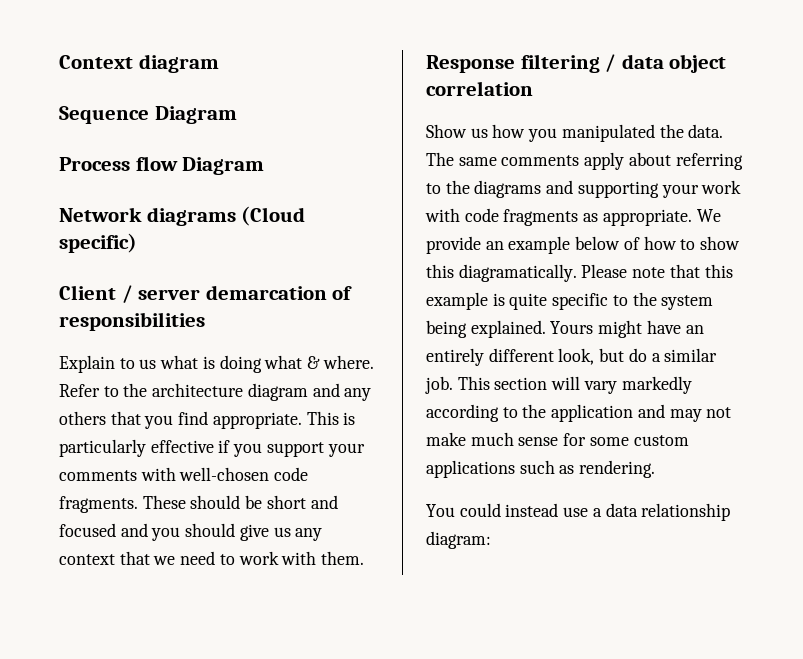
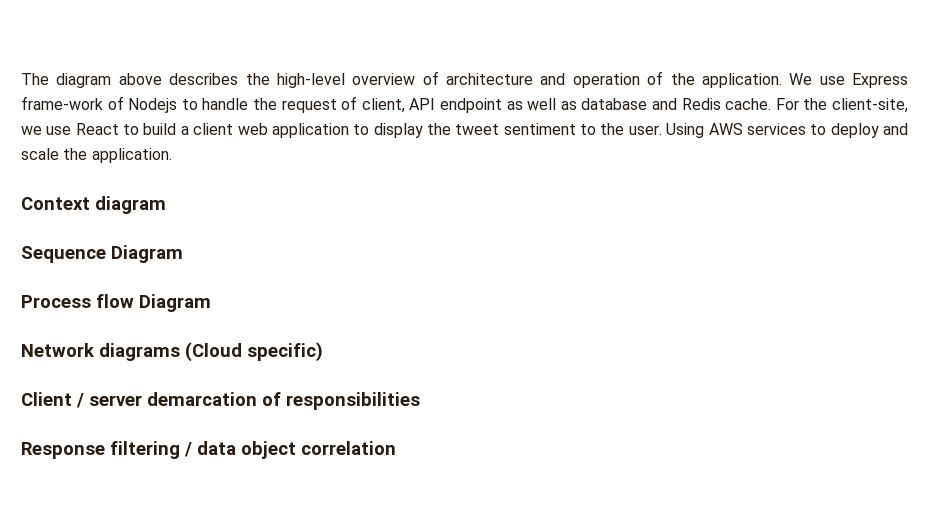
(59, 62) none -> [21,71,908,88] [21,96,909,113] [21,123,909,138] [21,148,172,163] The diagram above describes the high-level overview of architecture and operation of the application. We use Express frame-work of Nodejs to handle the request of client, API endpoint as well as database and Redis cache. For the client-site, we use React to build a client web application to display the tweet sentiment to the user. Using AWS services to deploy and scale the application. //
[59,355,374,373] [59,383,372,401] [59,411,356,429] [59,439,365,457] [59,467,309,481] [59,495,338,513] [59,523,323,541] [59,551,365,565] // Explain to us what is doing what & where. Refer to the architecture diagram and any others that you find appropriate. This is particularly effective if you support your comments with well-chosen code fragments. These should be short and focused and you should give us any context that we need to work with them. -> (420, 401) none
[426,124,724,142] [426,152,743,170] [426,180,742,198] [425,208,721,226] [426,236,741,254] [426,264,733,282] [426,292,714,310] [426,320,704,338] [426,348,718,366] [425,376,692,394] [426,404,732,422] [426,432,689,446] [426,460,656,478] [426,503,731,521] [426,531,491,549] // Show us how you manipulated the data. The same comments apply about referring to the diagrams and supporting your work with code fragments as appropriate. We provide an example below of how to show this diagramatically. Please note that this example is quite specific to the system being explained. Yours might have an entirely different look, but do a similar job. This section will vary markedly according to the application and may not make much sense for some custom applications such as rendering. // You could instead use a data relationship diagram: -> (396, 448) none

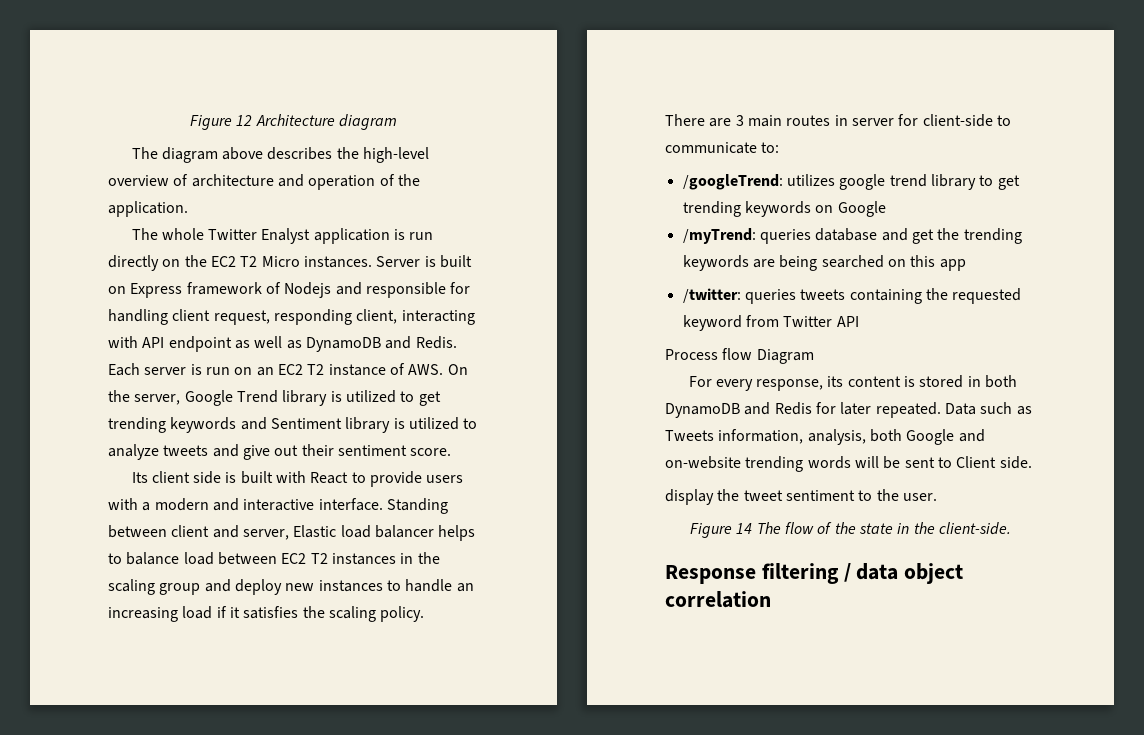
(21, 79) none -> [190,114,397,130] Figure 12 Architecture diagram //
[789,73,908,88] [21,96,405,113] We use Express frame-work of Nodejs to handle the request of client, -> [131,228,434,244] [108,255,472,271] [108,282,471,298] [108,309,475,325] [108,336,138,348] // The whole Twitter Enalyst application is run directly on the EC2 T2 Micro instances. Server is built on Express framework of Nodejs and responsible for handling client request, responding client, interacting with
[581,98,909,113] [21,123,370,138] database and Redis cache. For the client-site, we use React to build a client web application to -> [305,336,457,352] [108,363,468,376] [108,390,441,406] [108,417,478,433] [108,444,452,460] [131,471,464,487] [108,498,448,514] [108,525,476,541] [108,552,440,565] [108,579,474,595] [108,606,425,622] [665,114,1011,127] [665,142,780,154] [682,174,1020,190] [682,201,886,217] [682,228,1022,244] [682,255,966,271] [682,288,1022,304] [682,315,859,331] [665,348,814,364] [688,375,1018,391] [665,402,1032,418] [665,429,985,445] [665,456,1032,472] DynamoDB and Redis. Each server is run on an EC2 T2 instance of AWS. On the server, Google Trend library is utilized to get trending keywords and Sentiment library is utilized to analyze tweets and give out their sentiment score. // Its client side is built with React to provide users with a modern and interactive interface. Standing between client and server, Elastic load balancer helps to balance load between EC2 T2 instances in the scaling group and deploy new instances to handle an increasing load if it satisfies the scaling policy. // There are 3 main routes in server for client-side to communicate to: // /googleTrend: utilizes google trend library to get trending keywords on Google // /myTrend: queries database and get the trending keywords are being searched on this app // /twitter: queries tweets containing the requested keyword from Twitter API // Process flow Diagram // For every response, its content is stored in both DynamoDB and Redis for later repeated. Data such as Tweets information, analysis, both Google and on-website trending words will be sent to Client side. //
[666,123,909,138] [21,148,172,163] [21,196,166,214] [21,245,183,263] [21,294,211,312] [21,342,323,362] [21,392,420,410] Using AWS services to deploy and scale the application. // Context diagram // Sequence Diagram // Process flow Diagram // Network diagrams (Cloud specific) // Client / server demarcation of responsibilities -> [690,522,1011,538] // Figure 14 The flow of the state in the client-side.

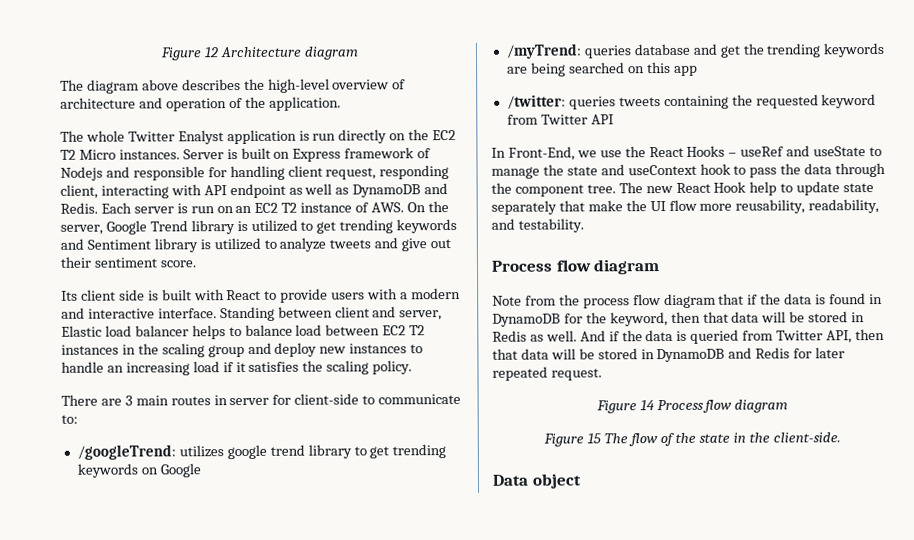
[665,348,814,364] [688,375,1018,391] Process flow Diagram // For every response, its content is stored in both -> [491,145,883,161] [491,162,887,179] [491,181,875,197] [491,199,880,215] [491,218,584,233] [491,259,661,275] [492,293,883,309] [492,311,866,327] [492,328,885,344] [492,348,655,360] In Front-End, we use the React Hooks – useRef and useState to manage the state and useContext hook to pass the data through the component tree. The new React Hook help to update state separately that make the UI flow more reusability, readability, and testability. // Process flow diagram // Note from the process flow diagram that if the data is found in DynamoDB for the keyword, then that data will be stored in Redis as well. And if the data is queried from Twitter API, then that data will be stored in
[875,402,1032,418] [665,429,985,445] [665,456,1032,472] [665,489,937,505] [690,523,753,538] repeated. Data such as Tweets information, analysis, both Google and on-website trending words will be sent to Client side. // display the tweet sentiment to the user. // Figure 14 -> [492,366,602,381] [595,399,789,414] [543,433,602,447] repeated request. // Figure 14 Process flow diagram // Figure 15
[665,563,964,584] [665,591,771,608] Response filtering / data object correlation -> [492,473,582,489] Data object

